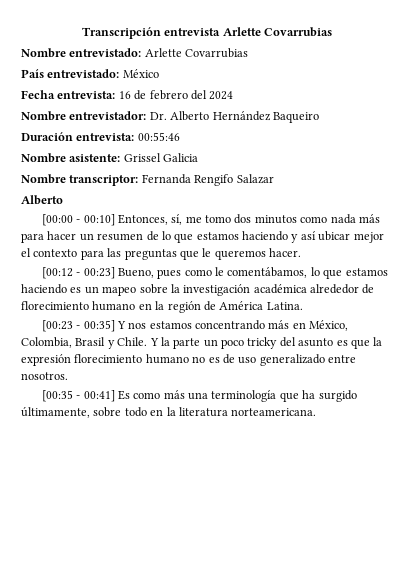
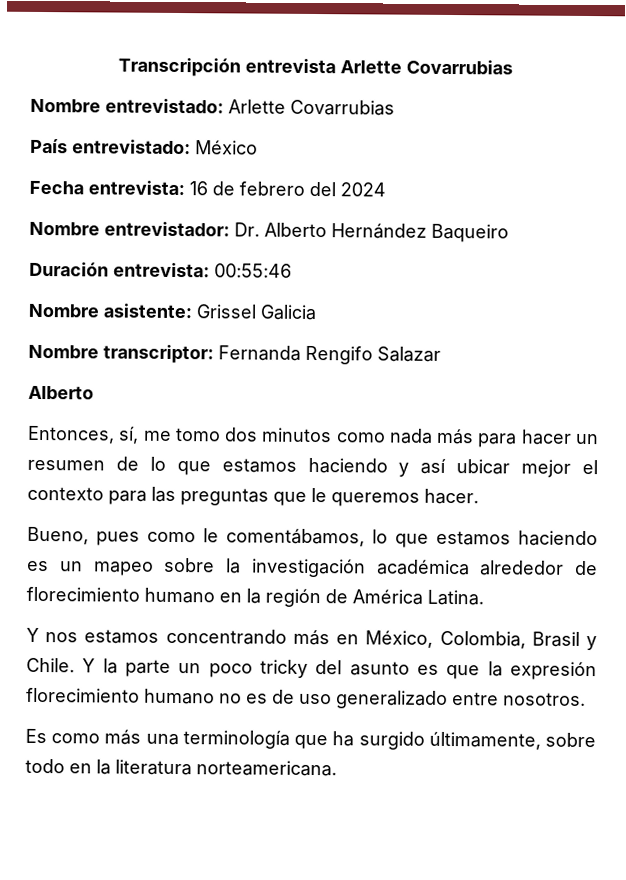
[41,214,115,226] [00:00 - 00:10] -> (94, 392) none
[41,267,115,279] [00:12 - 00:23] -> (479, 496) none
[41,320,115,332] [00:23 - 00:35] -> (484, 597) none
[41,390,115,402] [00:35 - 00:41] -> (586, 699) none

